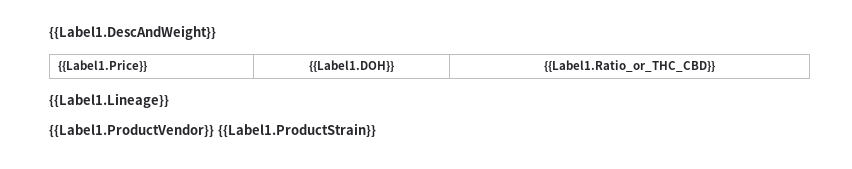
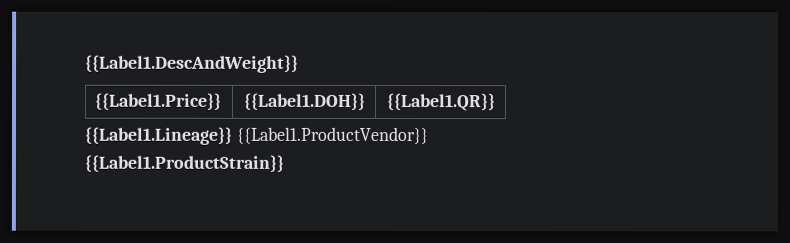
[544,60,715,72] {{Label1.Ratio_or_THC_CBD}} -> [386,92,496,112] {{Label1.QR}}
[49,124,214,138] // {{Label1.ProductVendor}} -> [235,126,428,145] {{Label1.ProductVendor}} //

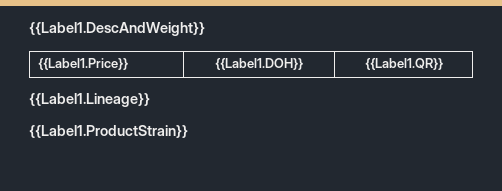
[235,126,428,145] {{Label1.ProductVendor}} -> (150, 100) none

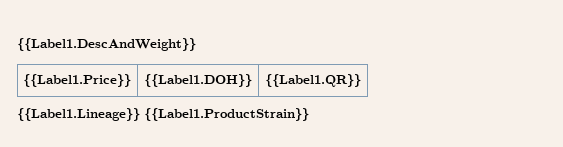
(150, 100) // -> (140, 114) none

